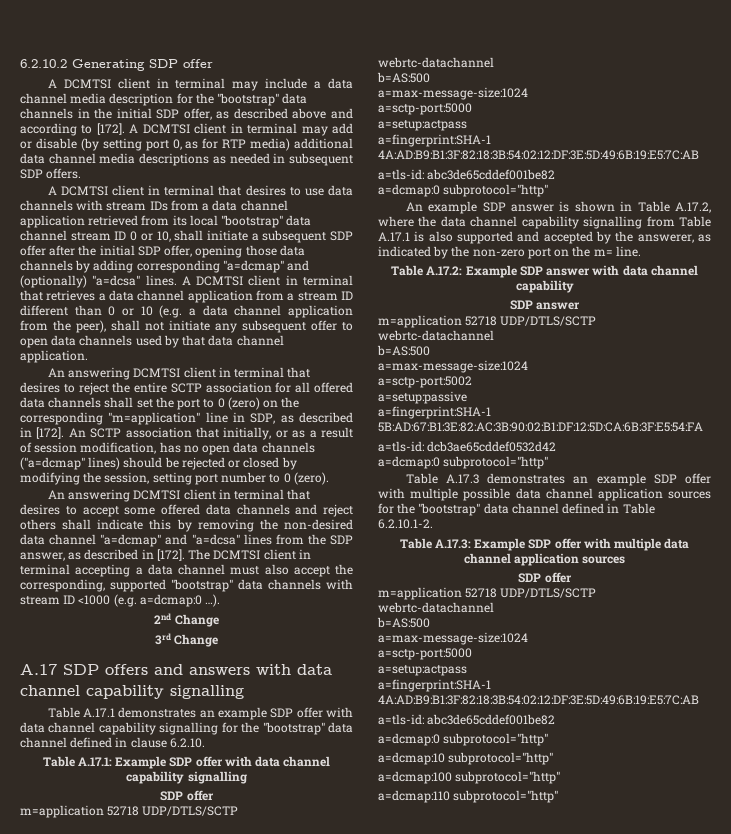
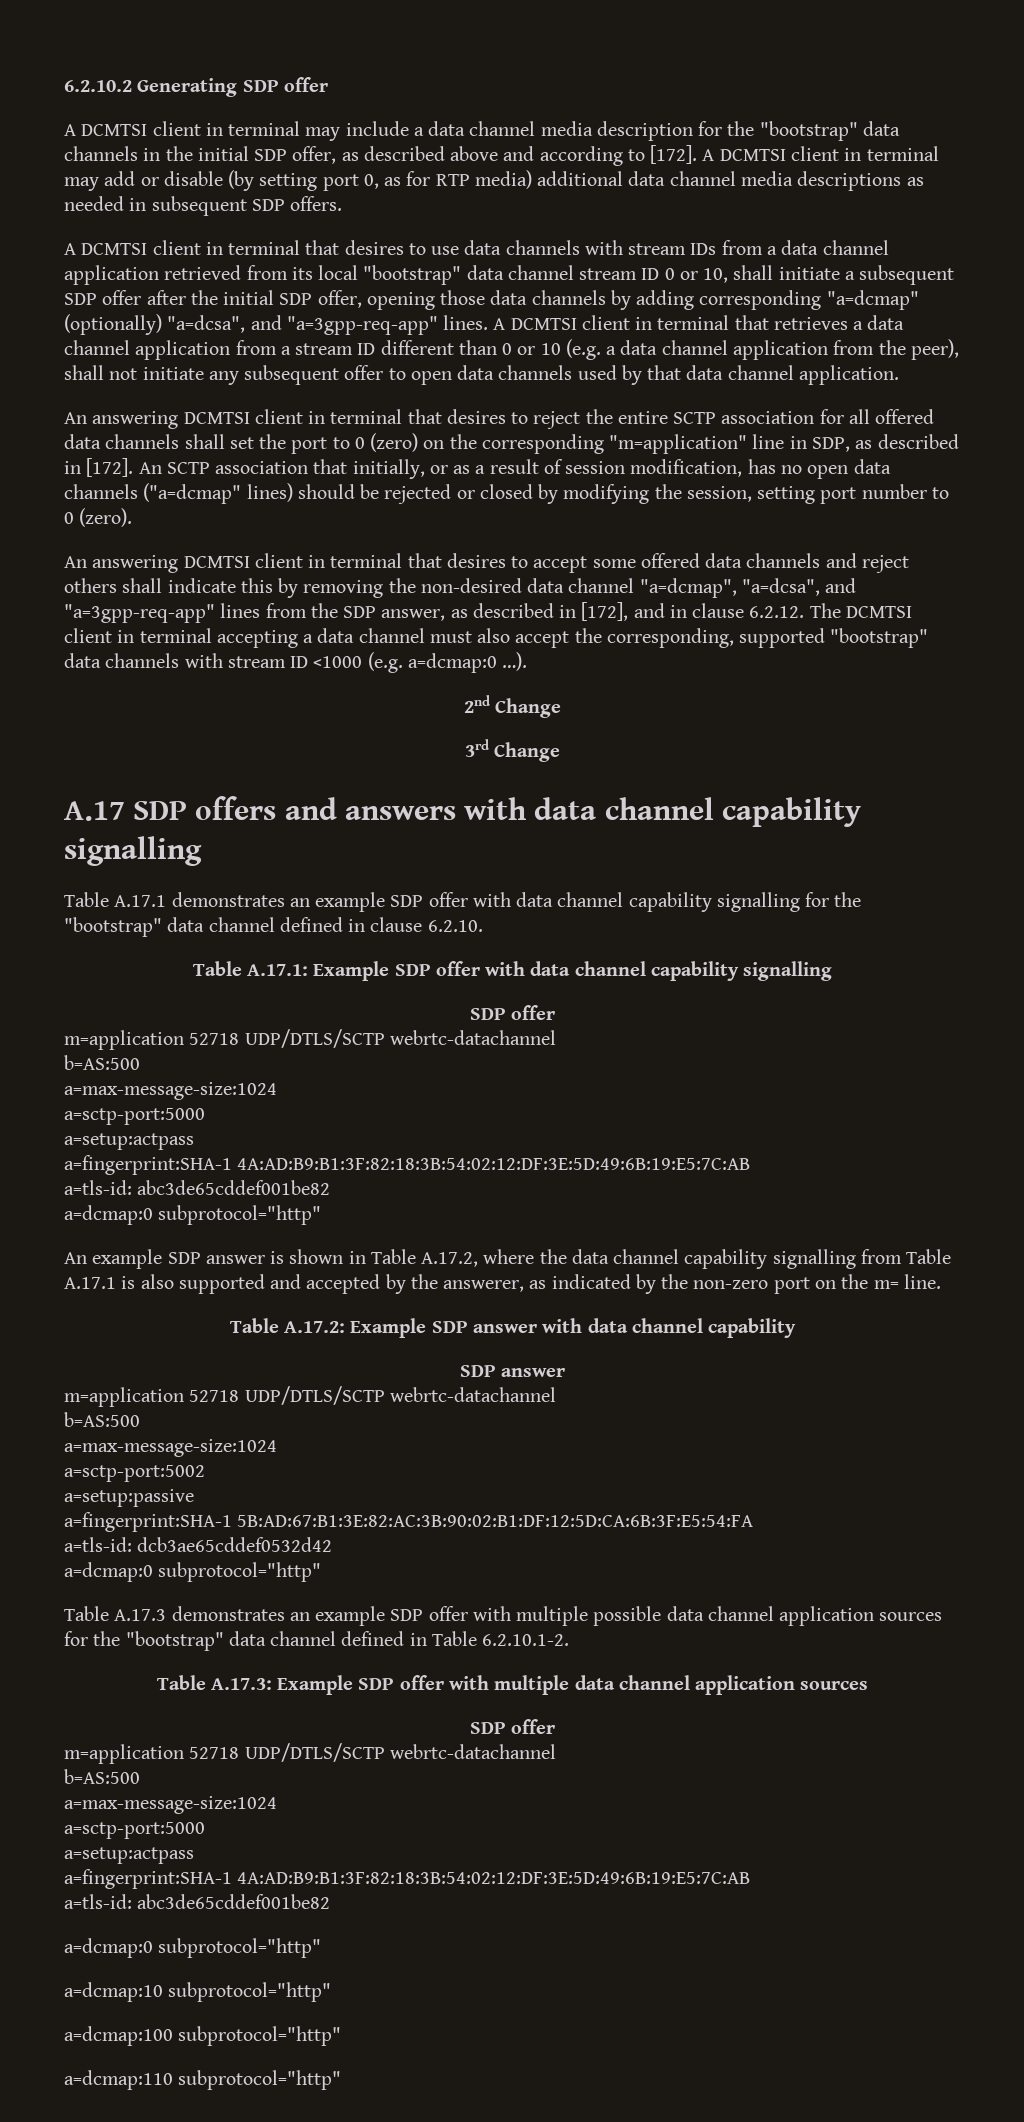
[287,260,310,271] [20,275,141,288] and (optionally) "a=dcsa" -> [64,314,438,335] (optionally) "a=dcsa", and "a=3gpp-req-app"
[100,534,240,547] "a=dcmap" and "a=dcsa" -> [639,578,857,598] [64,604,215,623] "a=dcmap", "a=dcsa", and "a=3gpp-req-app"
[156,549,185,561] [172]. -> [581,602,805,621] [172], and in clause 6.2.12.

